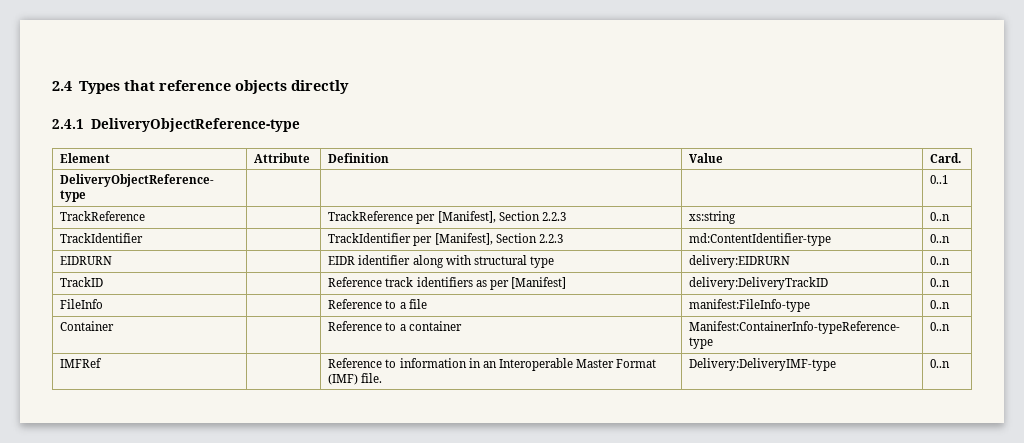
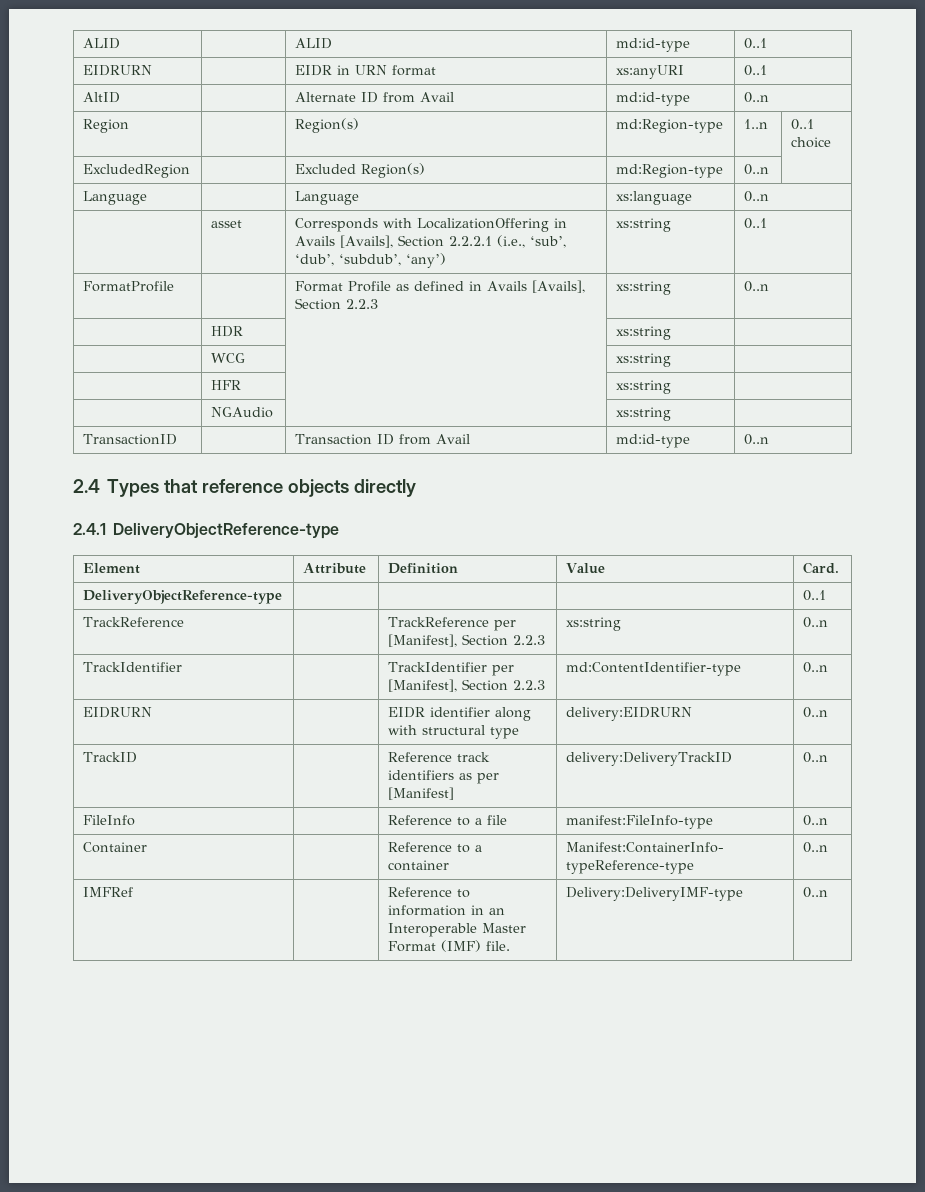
(52, 86) none -> [83,38,121,49] [295,38,333,49] [616,38,691,52] [744,38,768,49] [83,65,153,76] [295,65,437,76] [616,65,685,79] [744,65,768,76] [83,92,121,103] [295,92,455,103] [616,92,691,106] [744,92,770,103] [83,119,130,133] [295,118,360,133] [616,119,724,133] [744,119,769,129] [791,119,815,130] [791,137,832,148] [83,164,191,178] [295,163,426,178] [616,164,724,178] [744,164,770,175] [83,191,148,205] [295,191,360,205] [616,191,693,205] [744,191,770,202] [211,220,243,228] [295,218,568,232] [295,235,567,248] [295,253,447,268] [616,218,672,232] [744,218,768,229] [83,281,175,292] [295,280,586,293] [295,298,379,310] [616,281,672,295] [744,281,770,292] [211,326,244,337] [616,326,672,340] [211,353,246,363] [616,353,672,367] [211,380,242,390] [616,380,672,394] [211,407,274,418] [616,407,672,421] [83,434,178,445] [295,434,471,445] [616,434,691,448] [744,434,770,445] ALID | | ALID | md:id-type | 0..1 // EIDRURN | | EIDR in URN format | xs:anyURI | 0..1 // AltID | | Alternate ID from Avail | md:id-type | 0..n // Region | | Region(s) | md:Region-type | 1..n | 0..1 choice // ExcludedRegion | | Excluded Region(s) | md:Region-type | 0..n | // Language | | Language | xs:language | 0..n // | asset | Corresponds with LocalizationOffering in Avails [Avails], Section 2.2.2.1 (i.e., ‘sub’, ‘dub’, ‘subdub’, ‘any’) | xs:string | 0..1 // FormatProfile | | Format Profile as defined in Avails [Avails], Section 2.2.3 | xs:string | 0..n // | HDR | | xs:string | // | WCG | | xs:string | // | HFR | | xs:string | // | NGAudio | | xs:string | // TransactionID | | Transaction ID from Avail | md:id-type | 0..n //

